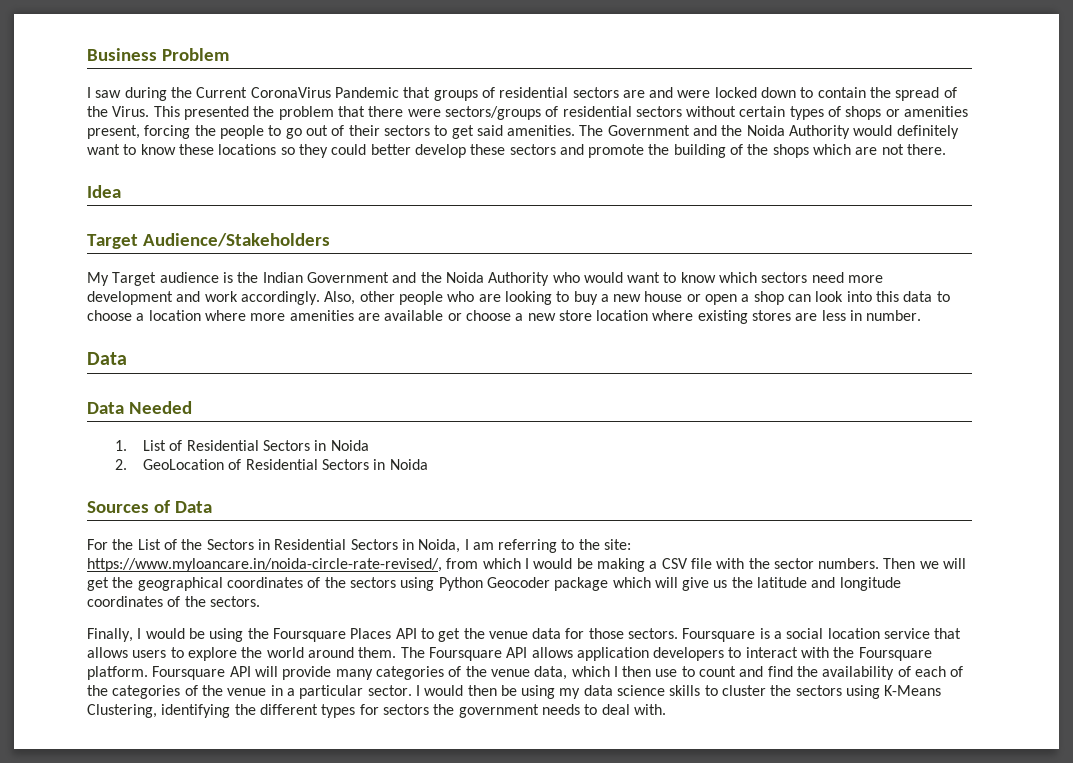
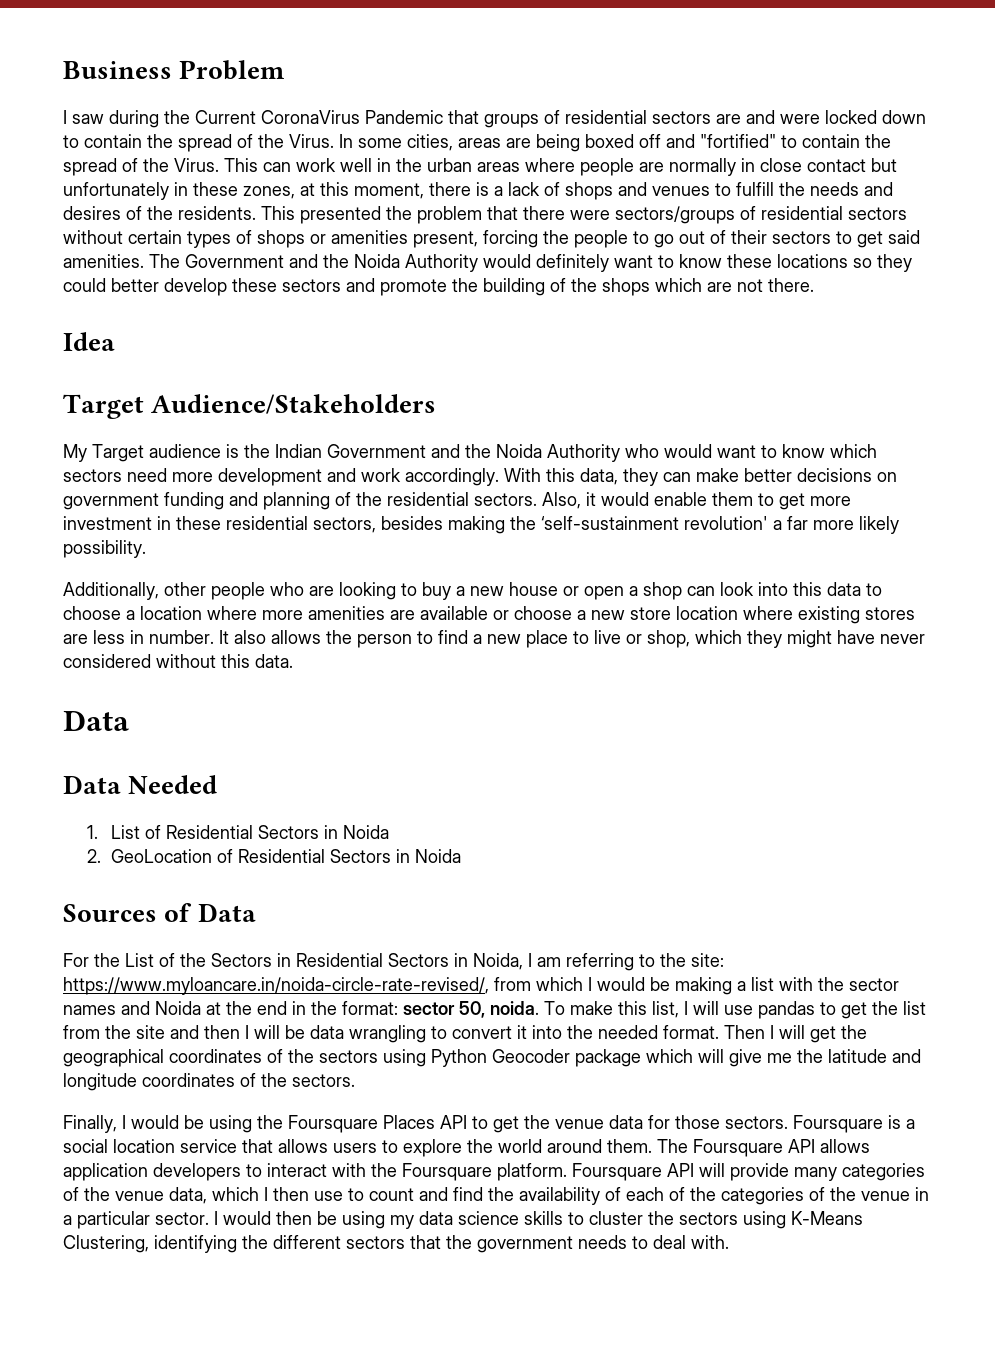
(150, 111) none -> [339,134,891,152] [63,158,897,176] [63,182,893,200] [63,206,256,220] In some cities, areas are being boxed off and "fortified" to contain the spread of the Virus. This can work well in the urban areas where people are normally in close contact but unfortunately in these zones, at this moment, there is a lack of shops and venues to fulfill the needs and desires of the residents.
[324,291,356,305] Also, -> [504,468,897,486] [63,492,851,510] [63,516,899,534] [63,540,146,558] [63,582,159,600] With this data, they can make better decisions on government funding and planning of the residential sectors. Also, it would enable them to get more investment in these residential sectors, besides making the ‘self-sustainment revolution' a far more likely possibility. // Additionally,
(922, 315) none -> [219,630,925,648] [63,654,293,668] It also allows the person to find a new place to live or shop, which they might have never considered without this data.
[661,558,712,569] CSV file -> [751,977,774,991] list
[818,558,939,569] numbers. Then we -> [63,1001,926,1019] [63,1025,774,1043] names and Noida at the end in the format: sector 50, noida. To make this list, I will use pandas to get the list from the site and then I will be data wrangling to convert it into the needed format. Then I
[713,580,728,588] us -> [767,1053,792,1063] me
[321,704,429,718] types for sectors -> [346,1235,441,1249] sectors that

